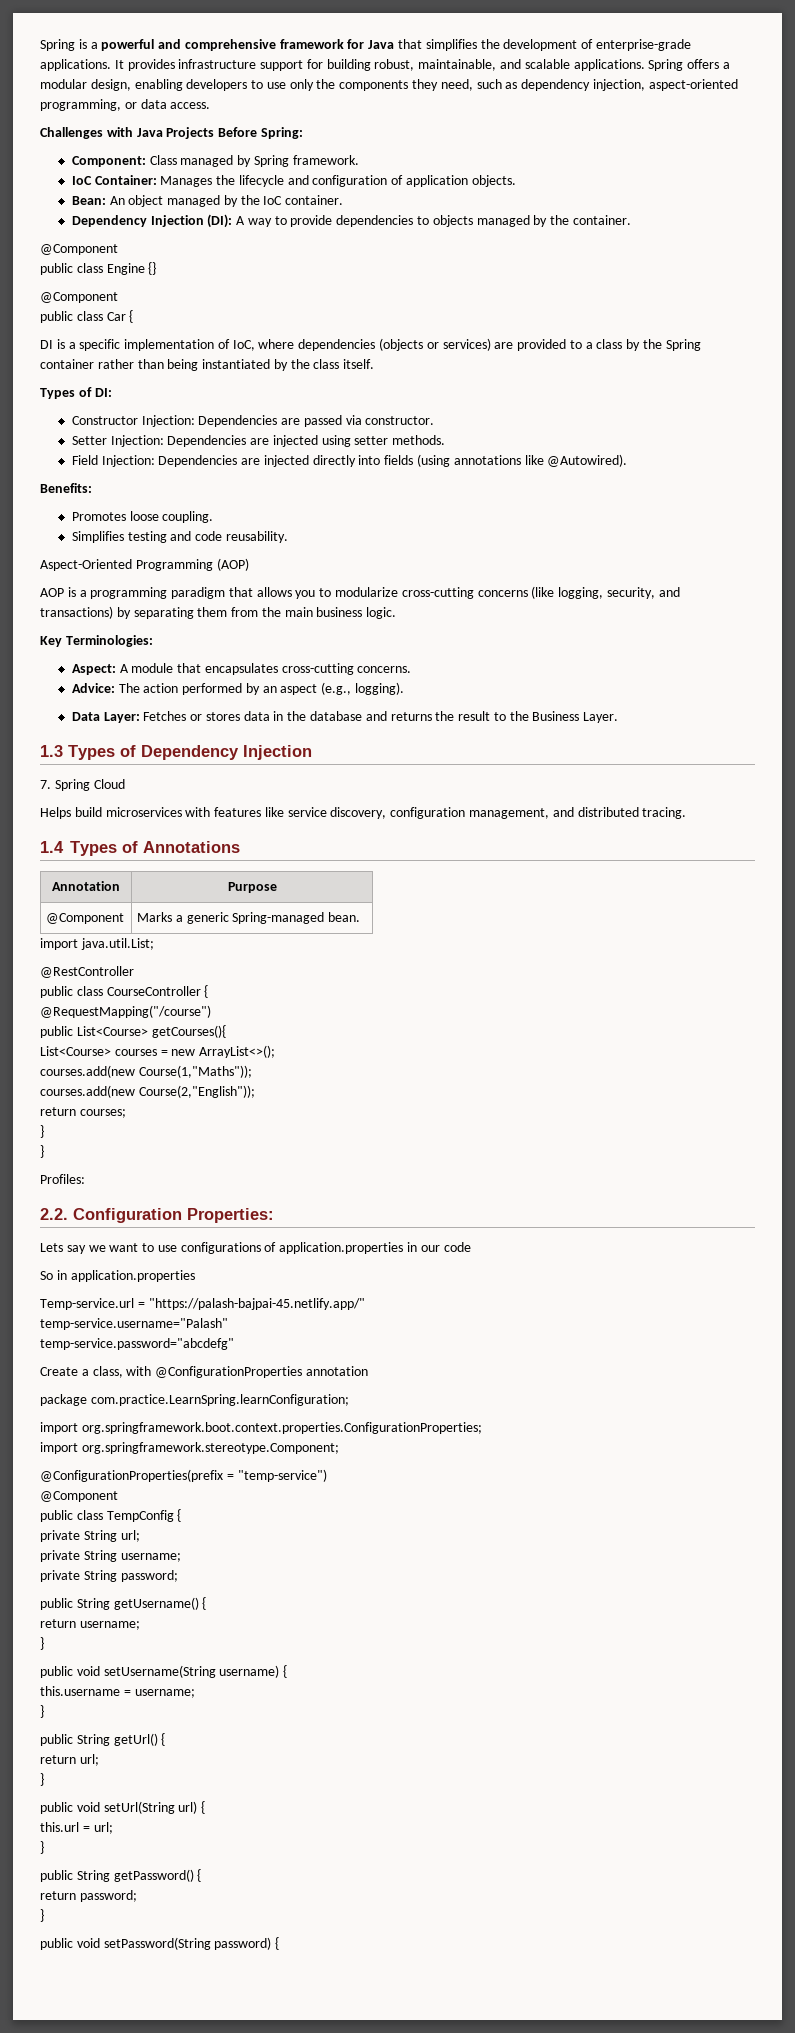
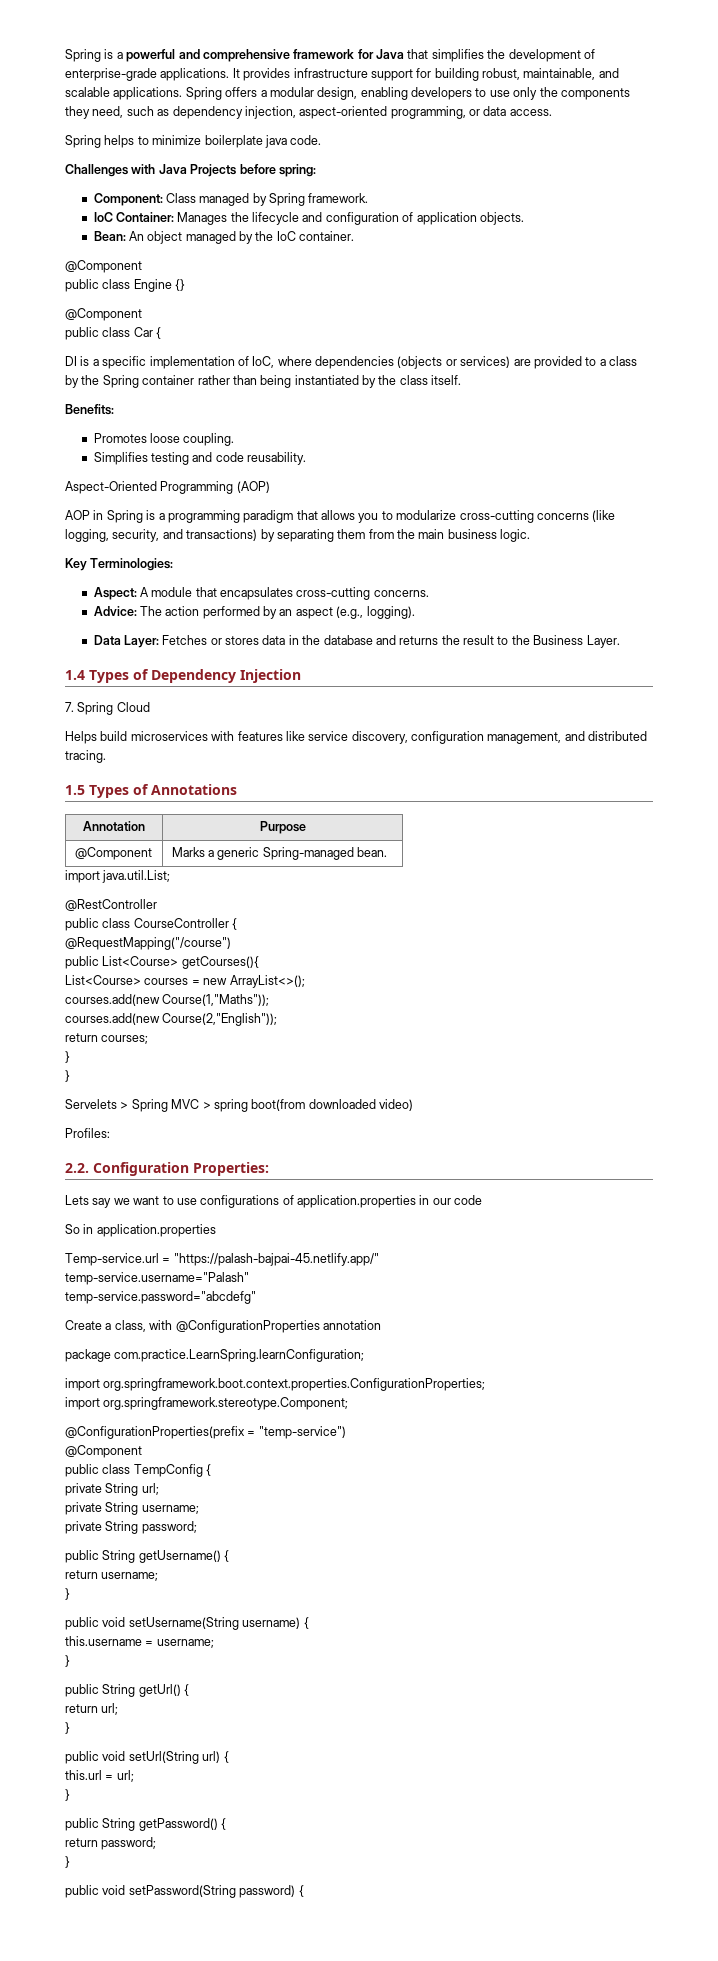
(211, 105) none -> [65,135,322,148] // Spring helps to minimize boilerplate java code.
[218,127,303,139] Before Spring: -> [239,164,316,177] before spring:
[71,214,631,228] // Dependency Injection (DI): A way to provide dependencies to objects managed by the container. -> (355, 236) none
[40,387,112,399] [71,415,435,427] [71,435,446,447] [71,454,628,467] // Types of DI: // Constructor Injection: Dependencies are passed via constructor. // Setter Injection: Dependencies are injected using setter methods. // Field Injection: Dependencies are injected directly into fields (using annotations like @Autowired). -> (462, 380) none
(64, 592) none -> [93,510,143,523] in Spring
[40,745,63,757] 1.3 -> [65,670,85,680] 1.4
[40,841,64,853] 1.4 -> [65,785,85,795] 1.5
(44, 1151) none -> [65,1099,413,1112] // Servelets > Spring MVC > spring boot(from downloaded video)

